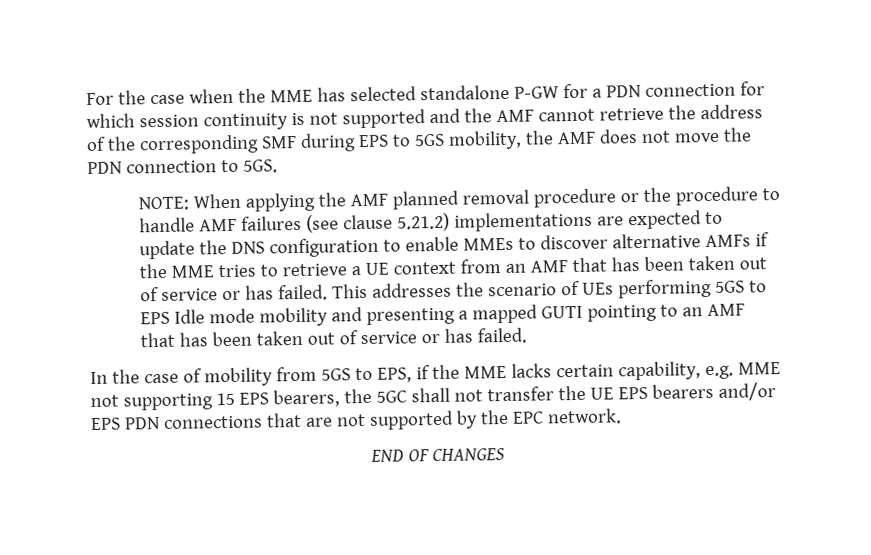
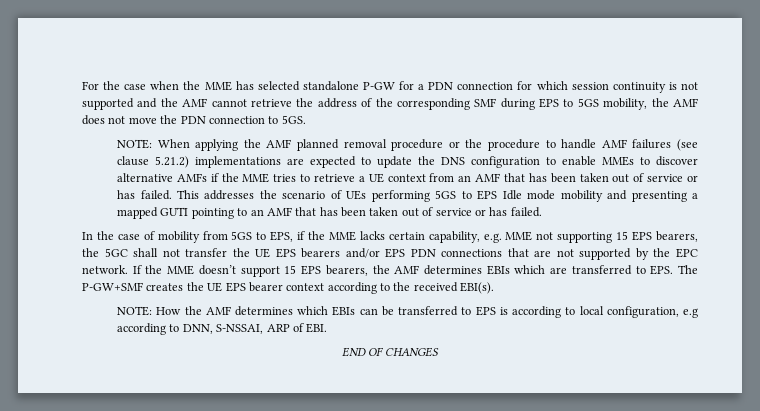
(622, 416) none -> [132,265,698,277] [82,282,495,294] [117,306,698,318] [117,323,328,335] If the MME doesn’t support 15 EPS bearers, the AMF determines EBIs which are transferred to EPS. The P-GW+SMF creates the UE EPS bearer context according to the received EBI(s). // NOTE: How the AMF determines which EBIs can be transferred to EPS is according to local configuration, e.g according to DNN, S-NSSAI, ARP of EBI.

